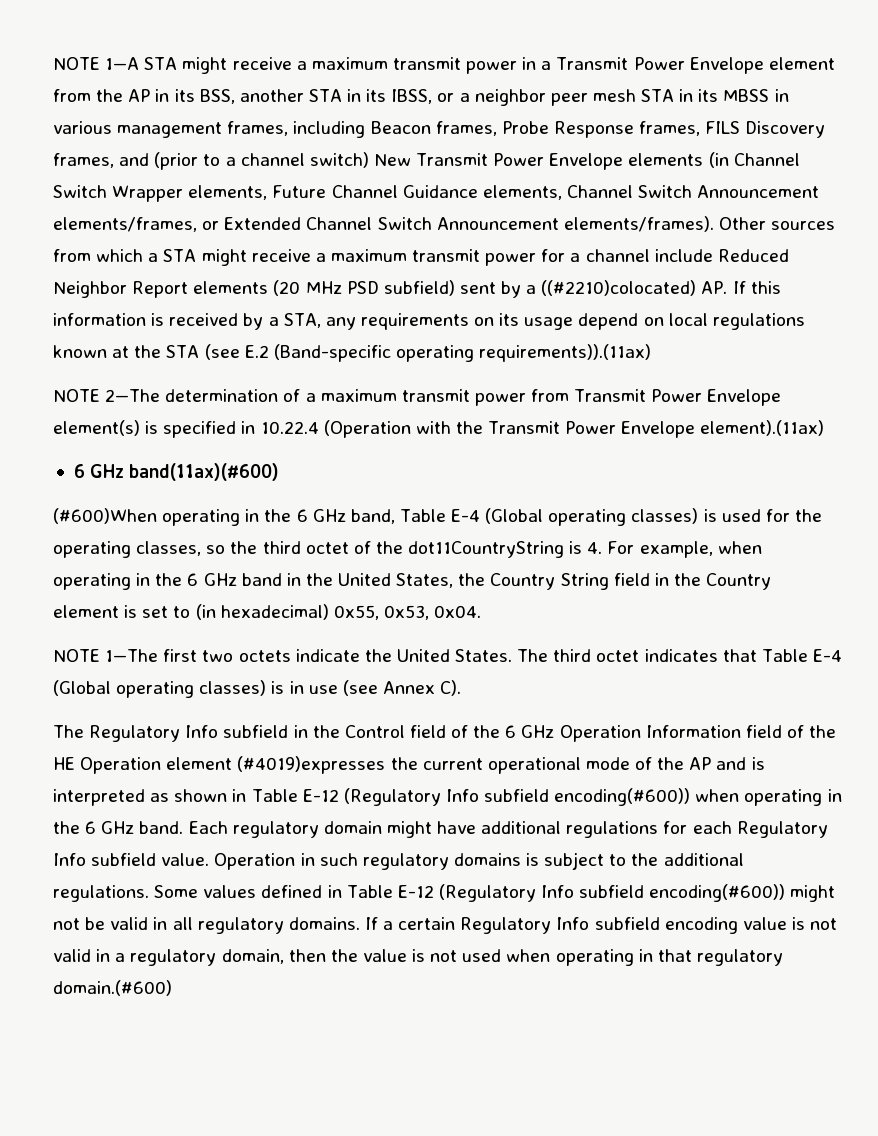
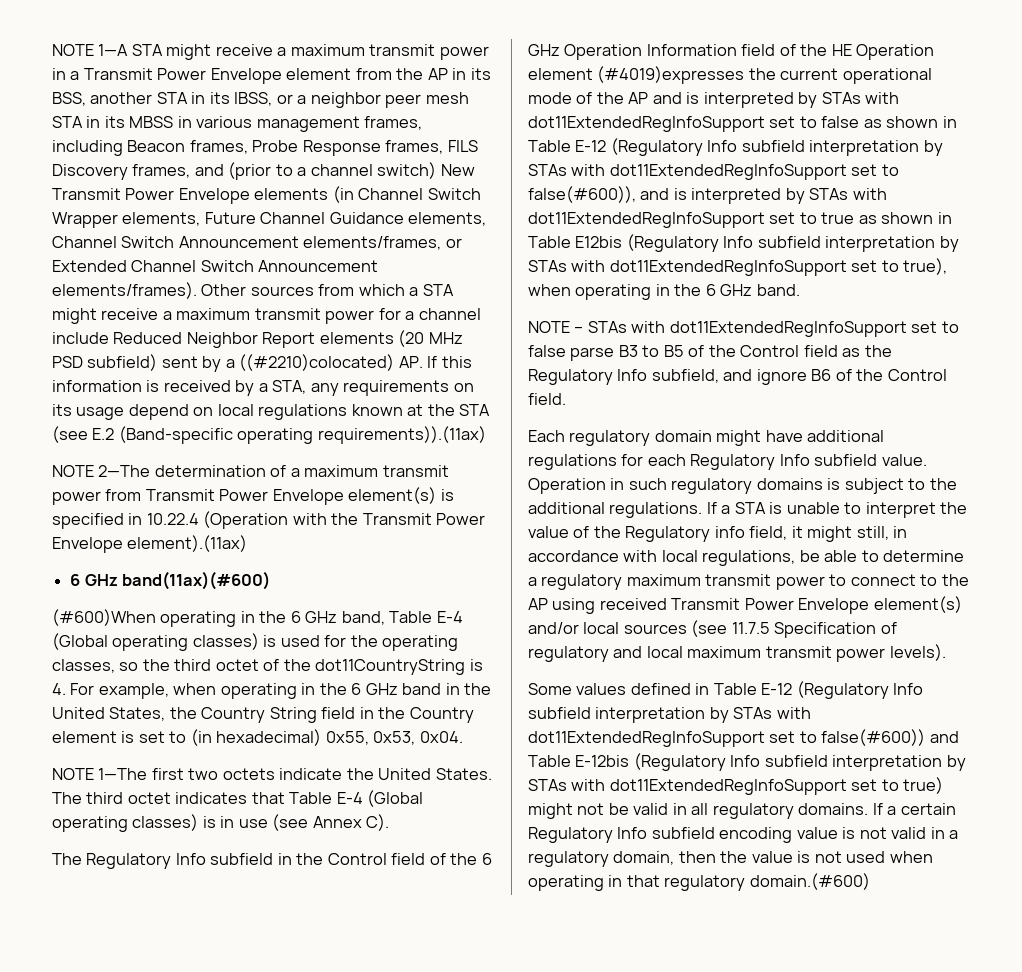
(145, 797) none -> [798,92,900,108] [528,116,860,132] by STAs with dot11ExtendedRegInfoSupport set to false
[554,788,691,806] encoding(#600)) -> [809,140,943,156] [528,164,899,180] [528,186,887,204] [528,212,952,228] [528,234,959,252] [528,258,948,276] interpretation by STAs with dot11ExtendedRegInfoSupport set to false(#600)), and is interpreted by STAs with dot11ExtendedRegInfoSupport set to true as shown in Table E12bis (Regulatory Info subfield interpretation by STAs with dot11ExtendedRegInfoSupport set to true),
(184, 827) none -> [528,321,959,337] [528,345,892,361] [528,369,947,385] [528,393,566,405] // NOTE – STAs with dot11ExtendedRegInfoSupport set to false parse B3 to B5 of the Control field as the Regulatory Info subfield, and ignore B6 of the Control field. //
(149, 893) none -> [706,502,968,518] [528,526,908,542] [528,550,965,566] [528,574,969,590] [528,596,962,614] [528,620,897,638] [528,644,946,662] If a STA is unable to interpret the value of the Regulatory info field, it might still, in accordance with local regulations, be able to determine a regulatory maximum transmit power to connect to the AP using received Transmit Power Envelope element(s) and/or local sources (see 11.7.5 Specification of regulatory and local maximum transmit power levels). //
[649,884,786,902] encoding(#600)) -> [595,707,811,723] [528,729,959,747] [528,753,966,771] [528,777,944,795] interpretation by STAs with dot11ExtendedRegInfoSupport set to false(#600)) and Table E-12bis (Regulatory Info subfield interpretation by STAs with dot11ExtendedRegInfoSupport set to true)

